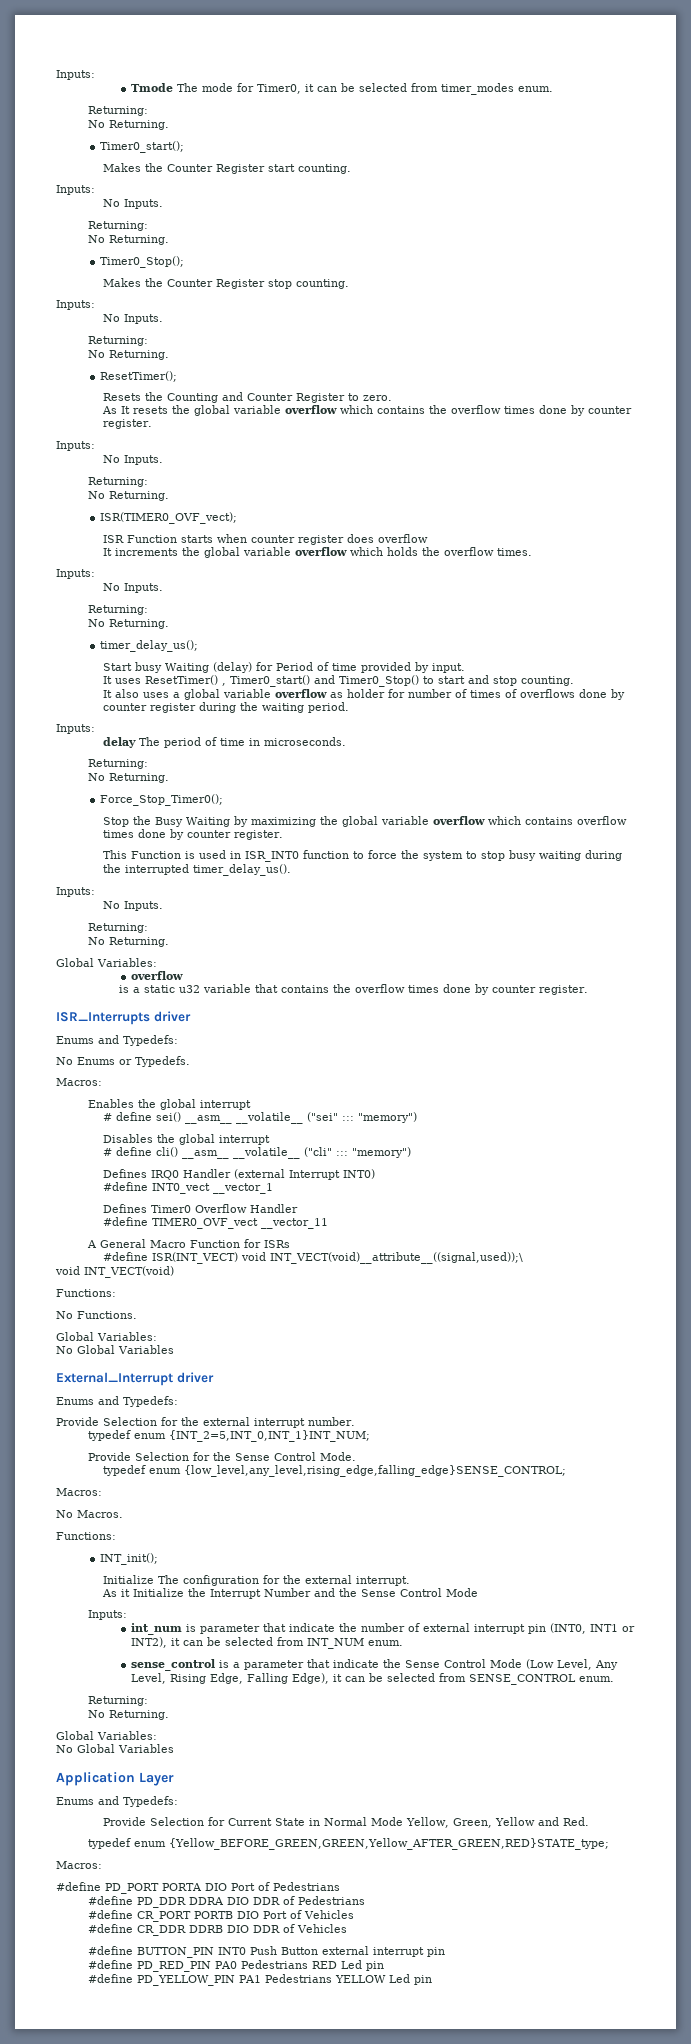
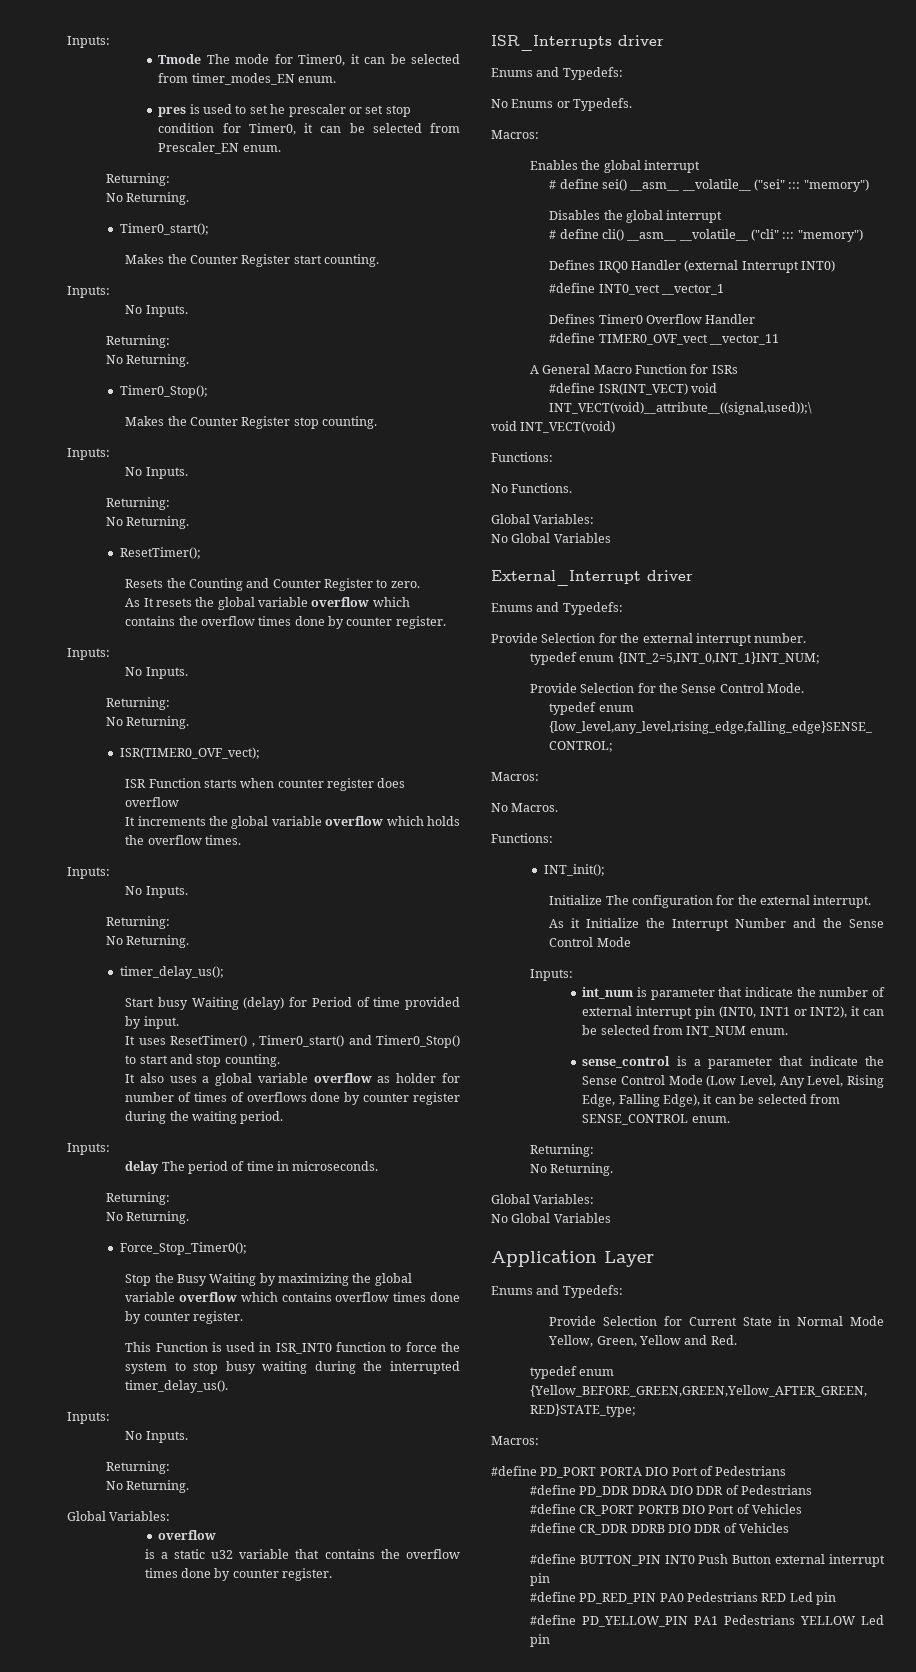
[441,83,515,95] timer_modes -> [191,73,337,85] [158,104,411,117] [158,123,460,135] [158,142,240,154] timer_modes_EN enum. // pres is used to set he prescaler or set stop condition for Timer0, it can be selected from Prescaler_EN

